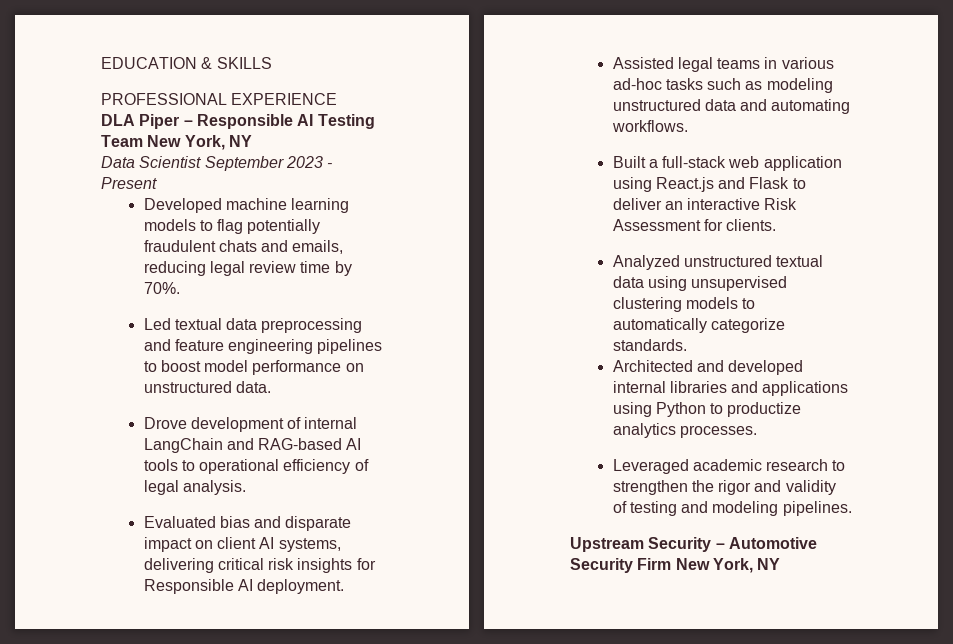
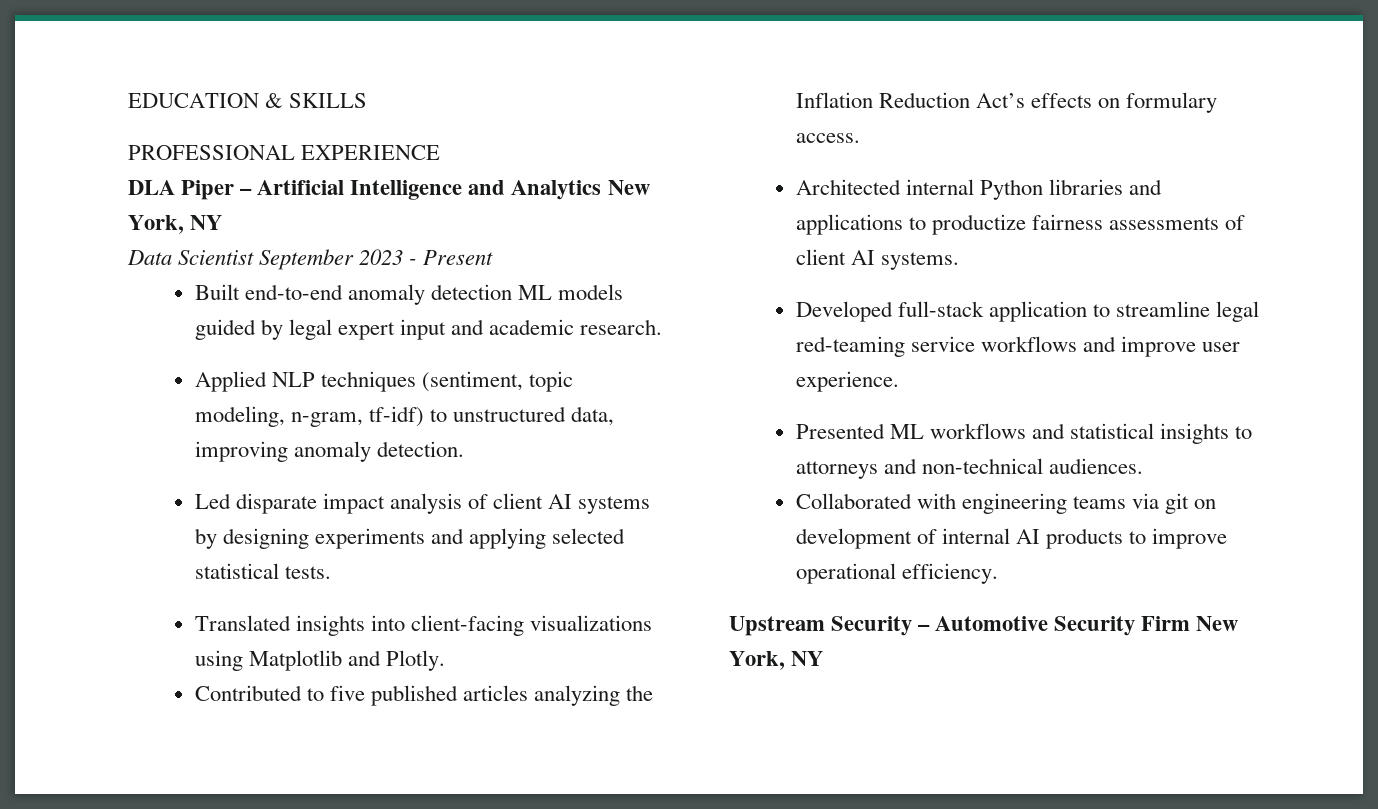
[196,114,375,129] [101,135,143,147] Responsible AI Testing Team -> [257,180,602,200] Artificial Intelligence and Analytics
[143,198,350,213] [143,219,321,234] [143,240,344,254] [143,261,352,276] [143,282,180,294] [143,318,363,333] [143,339,383,354] [143,360,364,375] [143,381,271,393] [143,417,358,432] [143,438,362,453] [143,459,369,474] [143,480,246,495] [143,516,352,531] [143,537,341,552] [143,558,376,573] [143,579,345,594] [612,57,834,72] [612,78,833,93] [612,99,851,114] [611,120,688,132] [612,156,842,171] [612,177,806,192] [612,198,798,210] [612,219,777,231] [612,255,824,270] [612,276,788,291] [612,297,756,312] [612,318,785,333] [612,339,687,351] [612,360,804,375] [612,381,849,396] [612,402,802,417] [612,423,757,438] [612,459,846,474] [612,480,836,495] [612,501,852,516] Developed machine learning models to flag potentially fraudulent chats and emails, reducing legal review time by 70%. // Led textual data preprocessing and feature engineering pipelines to boost model performance on unstructured data. // Drove development of internal LangChain and RAG-based AI tools to operational efficiency of legal analysis. // Evaluated bias and disparate impact on client AI systems, delivering critical risk insights for Responsible AI deployment. // Assisted legal teams in various ad-hoc tasks such as modeling unstructured data and automating workflows. // Built a full-stack web application using React.js and Flask to deliver an interactive Risk Assessment for clients. // Analyzed unstructured textual data using unsupervised clustering models to automatically categorize standards. // Architected and developed internal libraries and applications using Python to productize analytics processes. // Leveraged academic research to strengthen the rigor and validity of testing and modeling pipelines. -> [194,284,624,305] [194,319,663,340] [194,371,574,392] [194,406,615,427] [194,441,464,462] [194,493,651,514] [194,528,626,549] [194,563,331,579] [194,615,653,636] [194,650,446,671] [194,685,654,706] [795,92,1218,113] [795,133,860,143] [795,179,1163,200] [795,214,1246,235] [795,249,959,270] [795,301,1260,322] [795,336,1241,357] [795,371,899,392] [795,423,1253,444] [795,458,1144,479] [795,493,1217,514] [795,528,1228,549] [795,563,998,584] Built end-to-end anomaly detection ML models guided by legal expert input and academic research. // Applied NLP techniques (sentiment, topic modeling, n-gram, tf-idf) to unstructured data, improving anomaly detection. // Led disparate impact analysis of client AI systems by designing experiments and applying selected statistical tests. // Translated insights into client-facing visualizations using Matplotlib and Plotly. // Contributed to five published articles analyzing the Inflation Reduction Act’s effects on formulary access. // Architected internal Python libraries and applications to productize fairness assessments of client AI systems. // Developed full-stack application to streamline legal red-teaming service workflows and improve user experience. // Presented ML workflows and statistical insights to attorneys and non-technical audiences. // Collaborated with engineering teams via git on development of internal AI products to improve operational efficiency.

